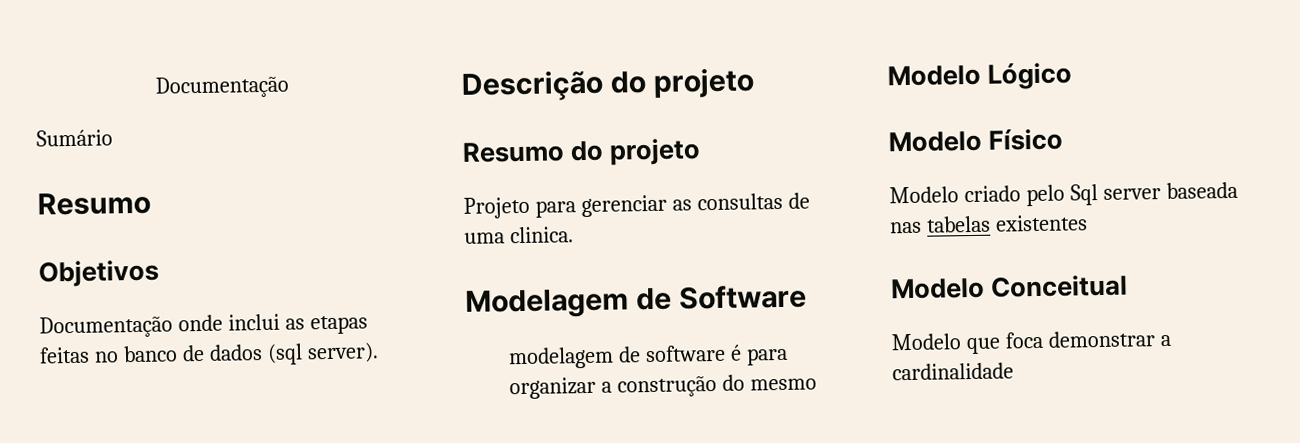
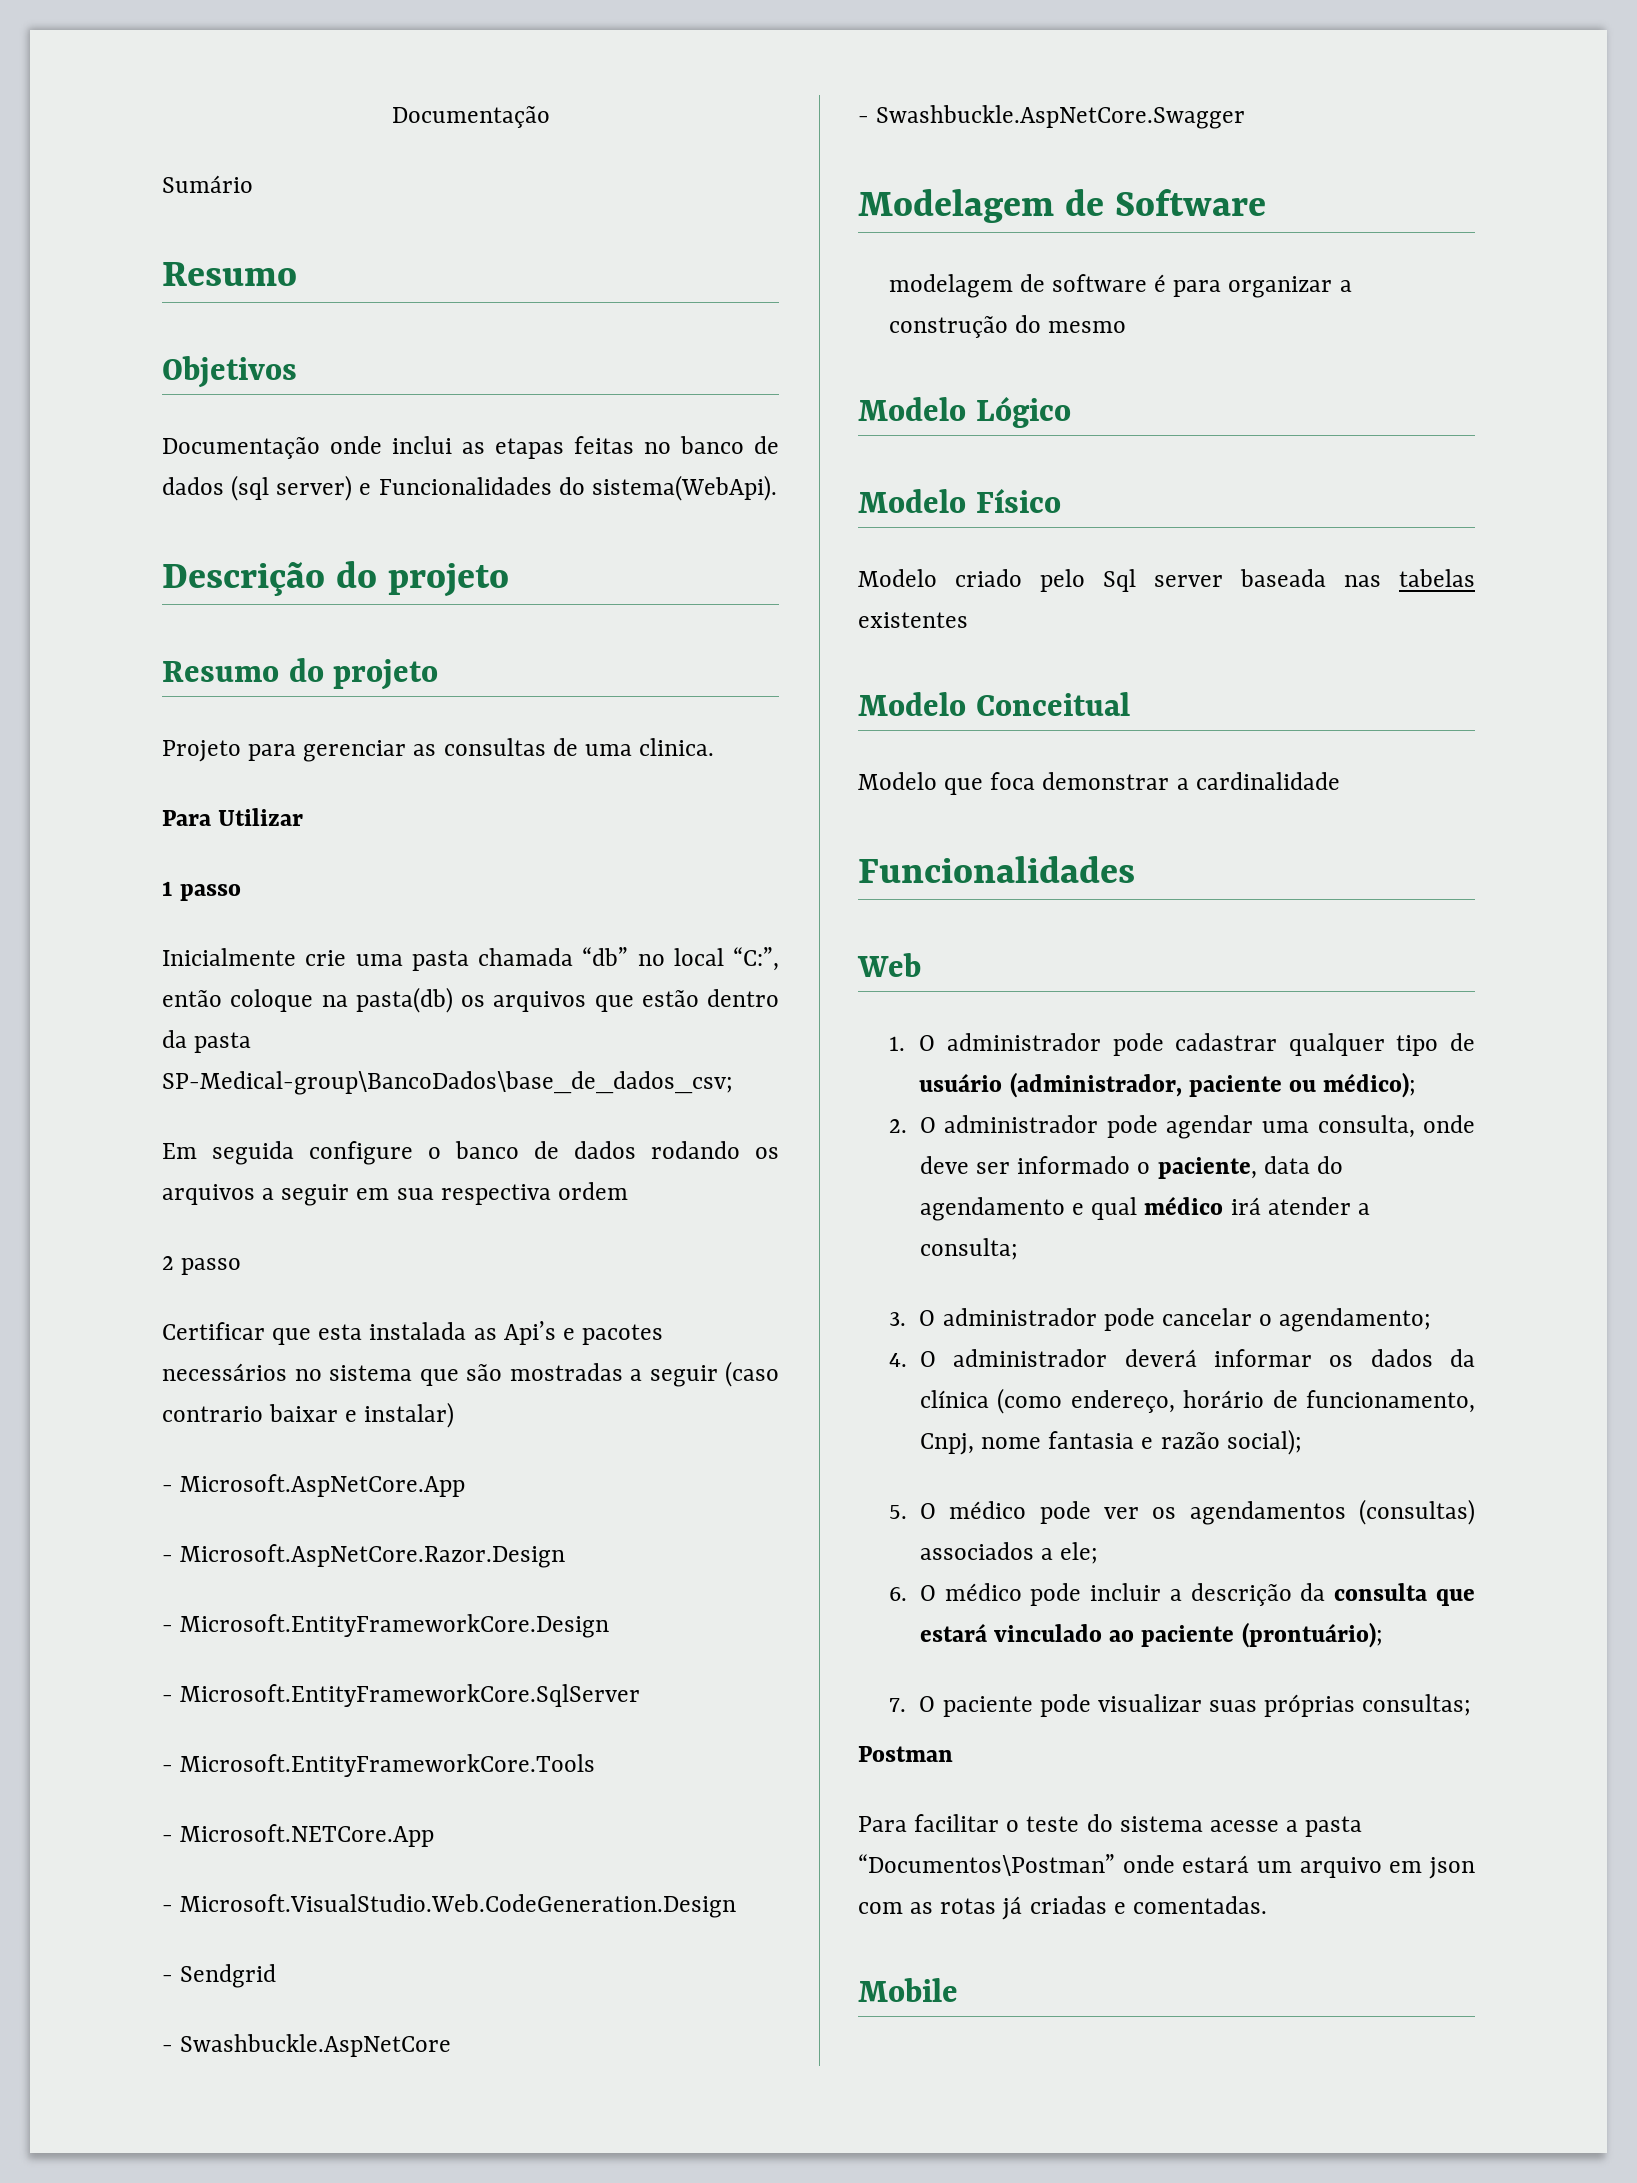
[306,342,379,364] server). -> [276,475,777,501] server) e Funcionalidades do sistema(WebApi).
(574, 235) none -> [162,808,304,826] [162,881,242,901] [162,947,779,971] [162,987,779,1013] [162,1030,252,1053] [162,1071,733,1095] [162,1141,779,1165] [162,1182,628,1206] [162,1256,242,1275] [162,1321,664,1345] [162,1361,779,1387] [162,1402,455,1428] [162,1474,466,1497] [162,1544,566,1568] [162,1614,610,1638] [162,1684,641,1707] [162,1754,596,1777] [162,1824,435,1847] [162,1894,737,1918] [162,1964,277,1988] [162,2034,452,2057] [858,105,1246,129] // Para Utilizar // 1 passo // Inicialmente crie uma pasta chamada “db” no local “C:”, então coloque na pasta(db) os arquivos que estão dentro da pasta SP-Medical-group\BancoDados\base_de_dados_csv; // Em seguida configure o banco de dados rodando os arquivos a seguir em sua respectiva ordem // 2 passo // Certificar que esta instalada as Api’s e pacotes necessários no sistema que são mostradas a seguir (caso contrario baixar e instalar) // - Microsoft.AspNetCore.App // - Microsoft.AspNetCore.Razor.Design // - Microsoft.EntityFrameworkCore.Design // - Microsoft.EntityFrameworkCore.SqlServer // - Microsoft.EntityFrameworkCore.Tools // - Microsoft.NETCore.App // - Microsoft.VisualStudio.Web.CodeGeneration.Design // - Sendgrid // - Swashbuckle.AspNetCore // - Swashbuckle.AspNetCore.Swagger
(1014, 371) none -> [858,856,1135,883] [857,953,921,977] [888,1033,1475,1056] [919,1072,1417,1098] [888,1115,1475,1139] [919,1156,1343,1179] [919,1196,1370,1221] [919,1238,1018,1260] [888,1308,1432,1332] [888,1349,1475,1367] [919,1388,1475,1414] [919,1429,1302,1455] [888,1499,1475,1525] [919,1542,1099,1564] [888,1583,1475,1606] [919,1622,1383,1648] [888,1694,1472,1717] [858,1746,953,1762] [858,1814,1363,1837] [858,1854,1475,1879] [858,1896,1267,1920] [858,1978,958,2002] // Funcionalidades // Web // 1. O administrador pode cadastrar qualquer tipo de usuário (administrador, paciente ou médico); // 2. O administrador pode agendar uma consulta, onde deve ser informado o paciente, data do agendamento e qual médico irá atender a consulta; // 3. O administrador pode cancelar o agendamento; // 4. O administrador deverá informar os dados da clínica (como endereço, horário de funcionamento, Cnpj, nome fantasia e razão social); // 5. O médico pode ver os agendamentos (consultas) associados a ele; // 6. O médico pode incluir a descrição da consulta que estará vinculado ao paciente (prontuário); // 7. O paciente pode visualizar suas próprias consultas; // Postman // Para facilitar o teste do sistema acesse a pasta “Documentos\Postman” onde estará um arquivo em json com as rotas já criadas e comentadas. // Mobile

